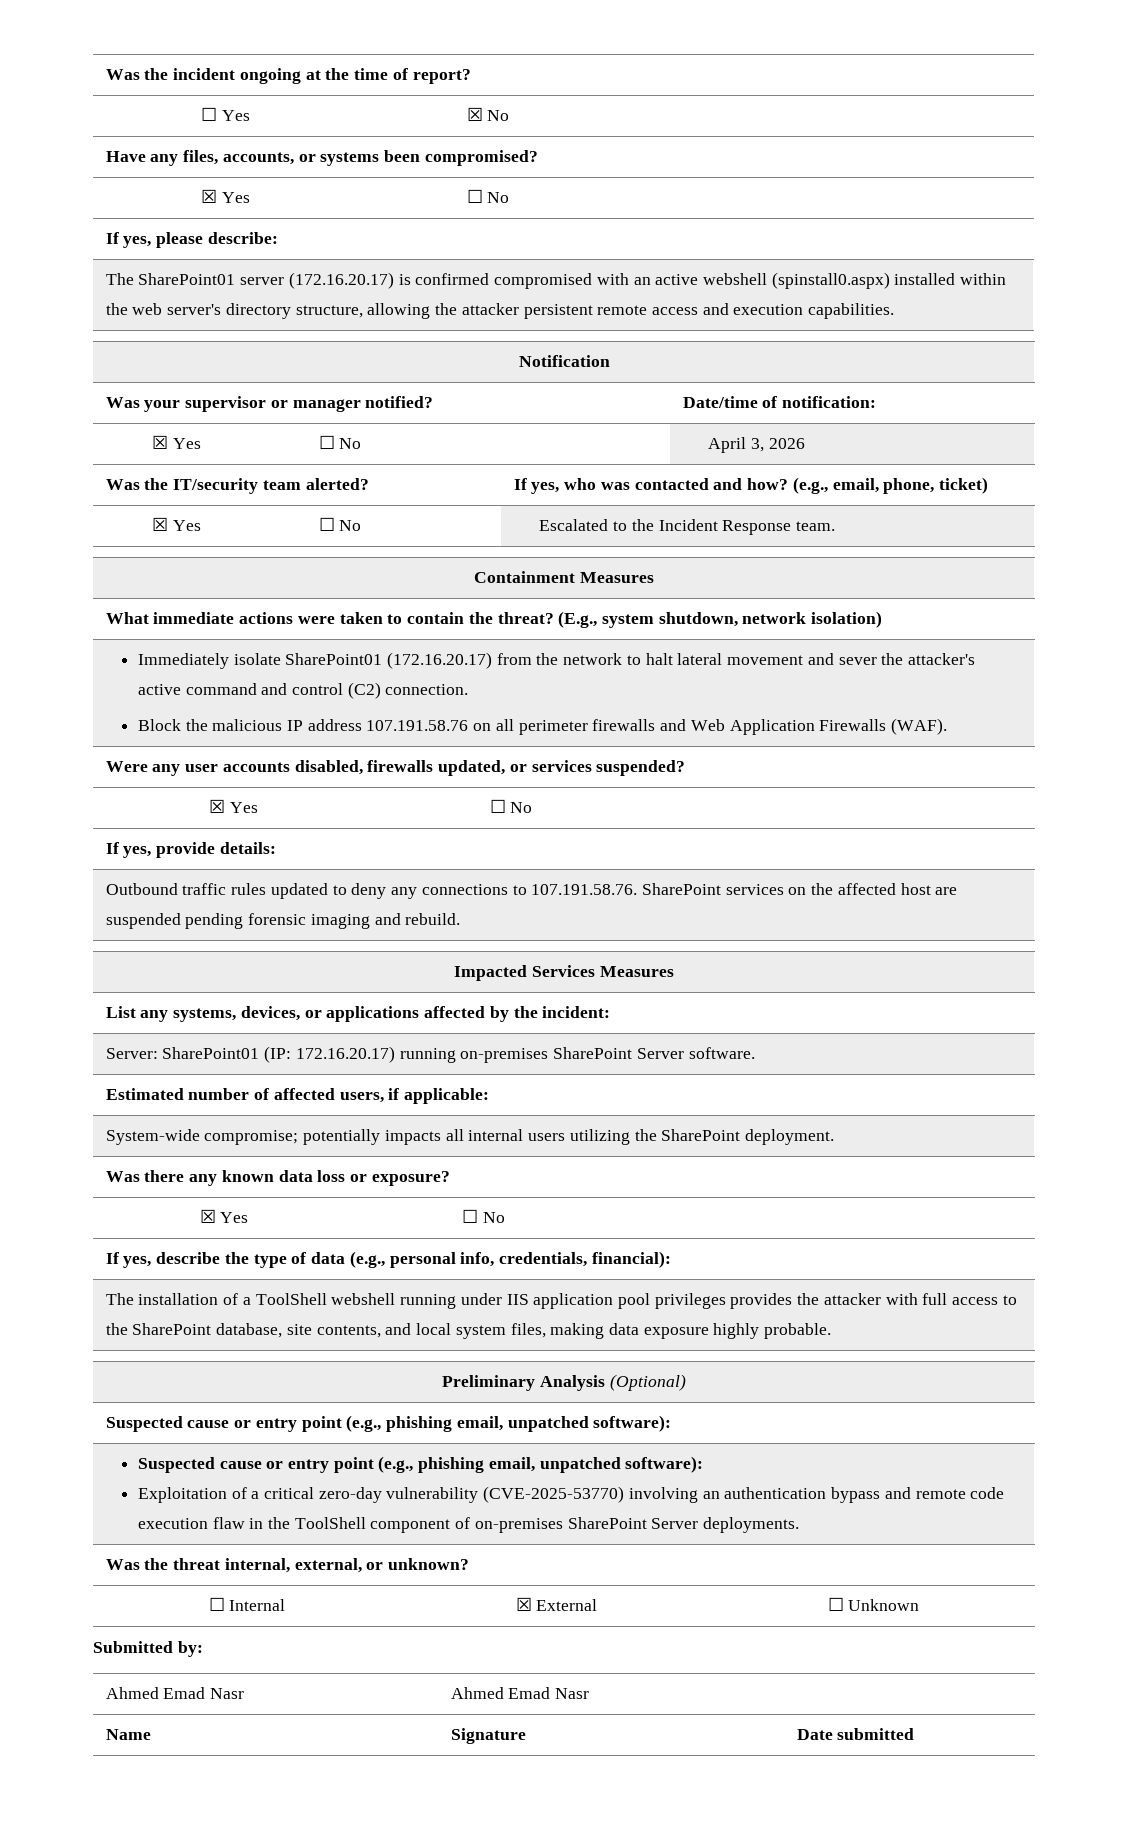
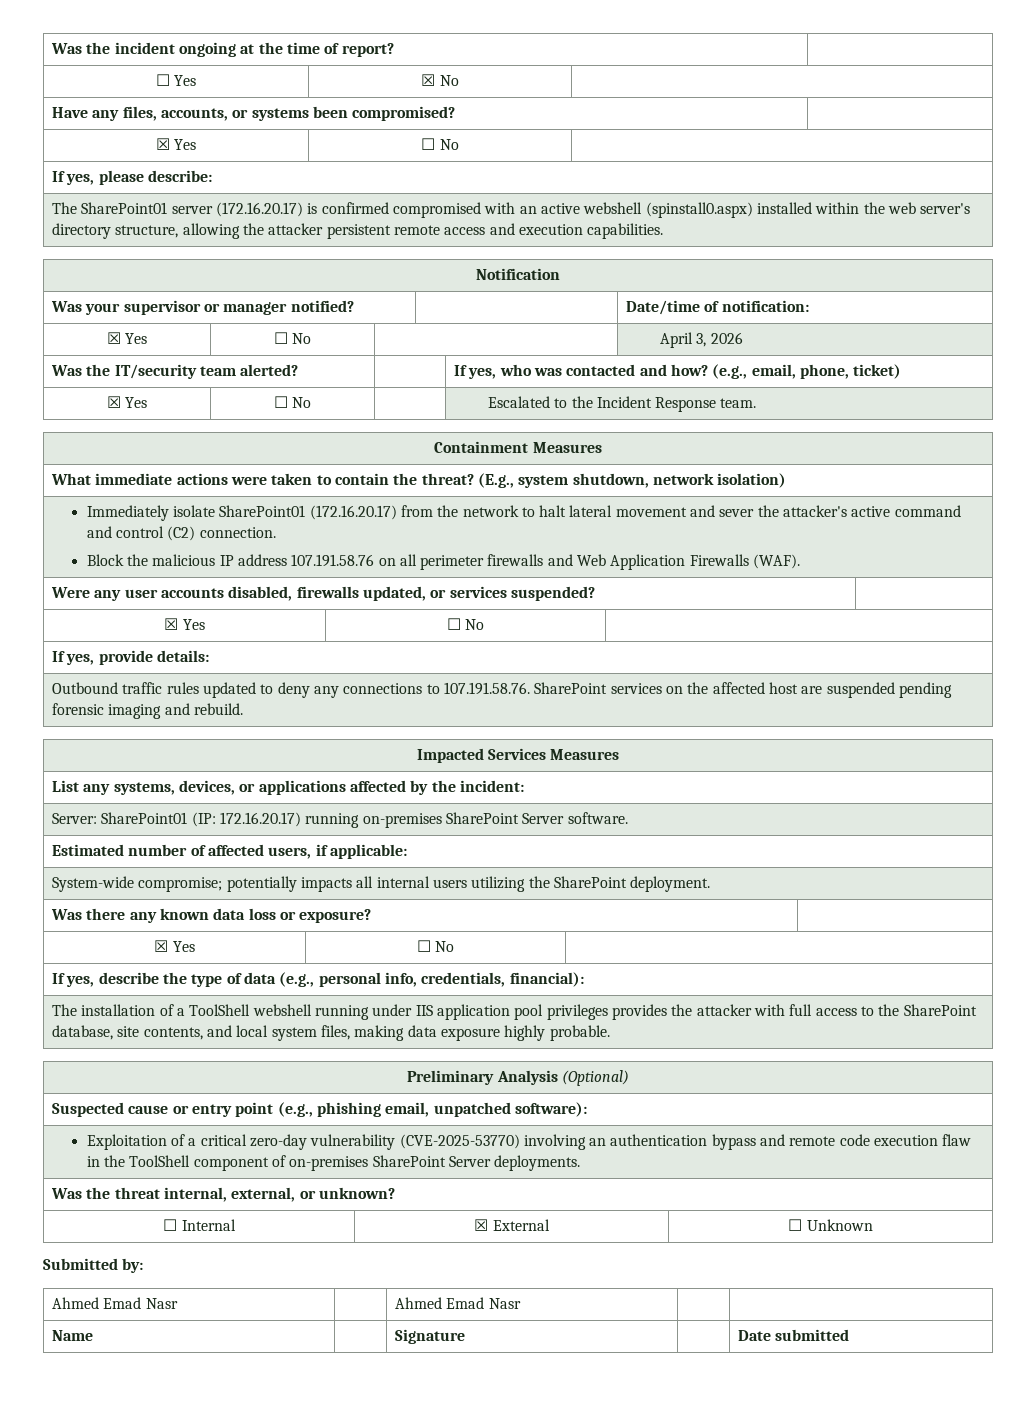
[137,1456,704,1473] Suspected cause or entry point (e.g., phishing email, unpatched software): // -> (588, 1109) none

